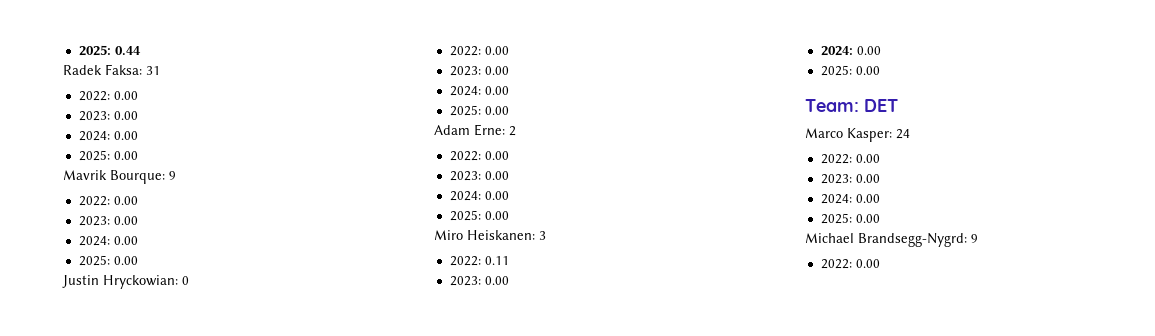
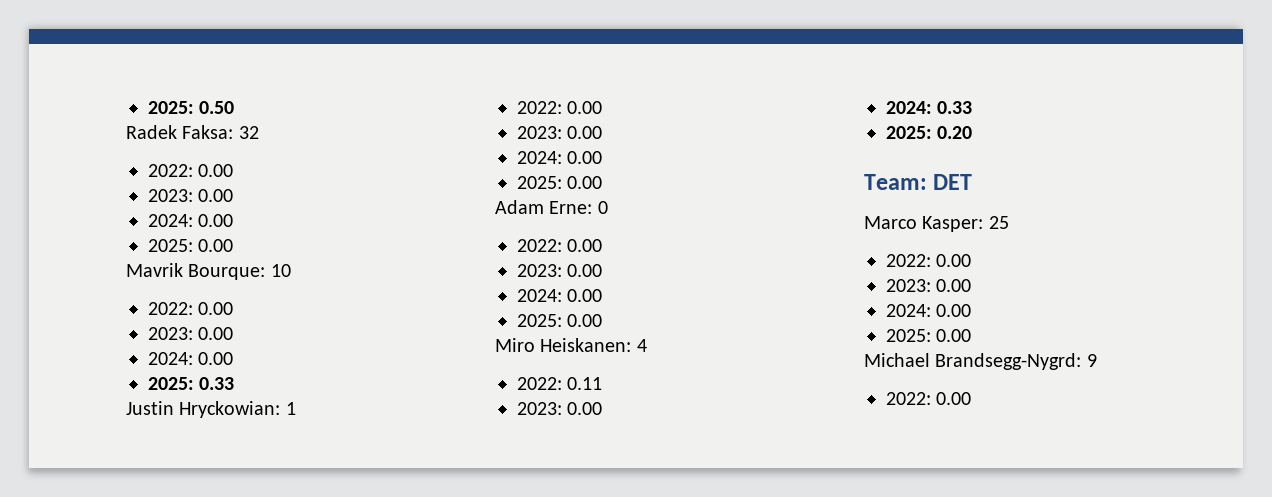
[78,45,141,56] 2025: 0.44 -> [148,101,235,114] 2025: 0.50
[146,66,160,75] 31 -> [238,126,259,139] 32
[169,171,176,180] [78,196,138,206] [78,216,138,226] [78,236,138,246] [78,255,138,266] 9 // 2022: 0.00 // 2023: 0.00 // 2024: 0.00 // 2025: 0.00 -> [270,264,291,277] [148,302,234,315] [148,327,234,340] [148,352,234,365] [148,377,235,390] 10 // 2022: 0.00 // 2023: 0.00 // 2024: 0.00 // 2025: 0.33
[182,276,189,285] 0 -> [285,402,296,415] 1
[509,126,516,136] 2 -> [597,201,608,214] 0
[539,231,546,240] 3 -> [636,339,647,352] 4
[856,46,881,55] [820,65,880,76] 0.00 // 2025: 0.00 -> [937,101,973,114] [886,126,973,139] 0.33 // 2025: 0.20
[896,129,910,139] 24 -> [988,216,1009,229] 25

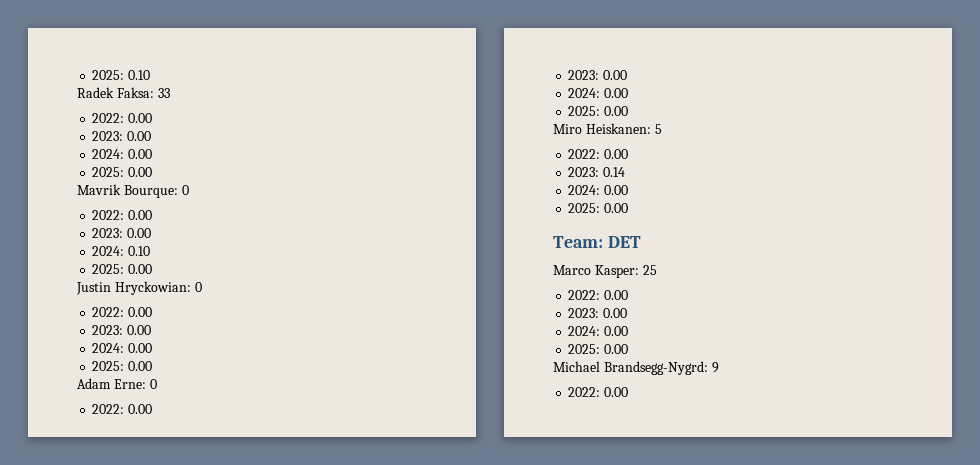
[148,101,235,114] 2025: 0.50 -> [92,70,151,80] 2025: 0.10
[238,126,259,139] 32 -> [157,88,170,98] 33
[270,264,291,277] [148,302,234,315] [148,327,234,340] [148,352,234,365] [148,377,235,390] 10 // 2022: 0.00 // 2023: 0.00 // 2024: 0.00 // 2025: 0.33 -> [181,185,189,195] [92,210,153,220] [92,228,152,238] [92,246,151,256] [92,264,153,274] 0 // 2022: 0.00 // 2023: 0.00 // 2024: 0.10 // 2025: 0.00
[285,402,296,415] 1 -> [194,282,202,292] 0
[636,339,647,352] [517,377,603,390] [517,402,603,415] [886,101,973,114] [886,126,973,139] 4 // 2022: 0.11 // 2023: 0.00 // 2024: 0.33 // 2025: 0.20 -> [654,124,662,134] [568,149,629,159] [568,167,626,177] [568,185,629,195] [568,203,629,213] 5 // 2022: 0.00 // 2023: 0.14 // 2024: 0.00 // 2025: 0.00

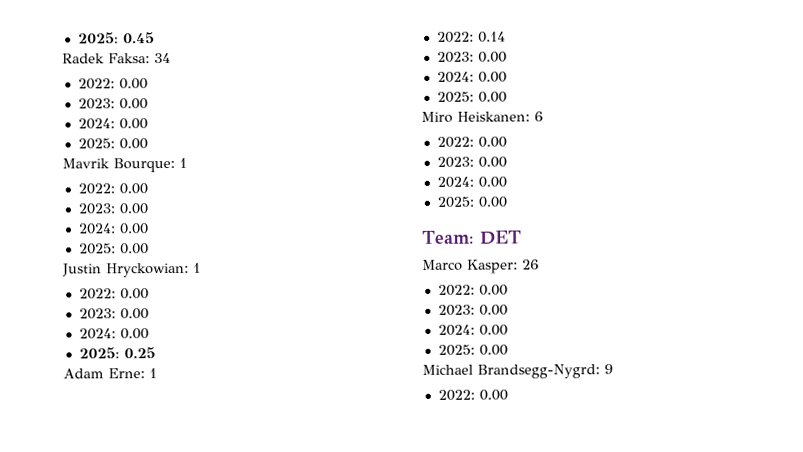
[92,70,151,80] 2025: 0.10 -> [77,32,155,44] 2025: 0.45
[157,88,170,98] 33 -> [154,53,171,64] 34
[181,185,189,195] [92,210,153,220] [92,228,152,238] [92,246,151,256] [92,264,153,274] [76,281,202,295] [92,307,153,317] [92,325,152,335] [92,343,153,353] [92,361,153,371] [77,378,157,389] [92,404,153,414] [568,70,628,80] [568,88,629,98] [568,106,629,116] [553,123,662,134] [568,149,629,159] [568,167,626,177] [568,185,629,195] [568,203,629,213] 0 // 2022: 0.00 // 2023: 0.00 // 2024: 0.10 // 2025: 0.00 // Justin Hryckowian: 0 // 2022: 0.00 // 2023: 0.00 // 2024: 0.00 // 2025: 0.00 // Adam Erne: 0 // 2022: 0.00 // 2023: 0.00 // 2024: 0.00 // 2025: 0.00 // Miro Heiskanen: 5 // 2022: 0.00 // 2023: 0.14 // 2024: 0.00 // 2025: 0.00 -> [179,157,187,168] [77,183,148,195] [77,203,148,215] [77,223,149,235] [78,243,149,255] [62,262,201,278] [78,288,149,300] [78,308,149,320] [78,328,149,340] [78,347,156,359] [63,368,157,379] [436,31,506,43] [436,51,507,63] [436,71,507,83] [436,91,507,103] [421,111,543,123] [436,136,507,148] [436,156,507,168] [436,176,507,188] [436,196,507,208] 1 // 2022: 0.00 // 2023: 0.00 // 2024: 0.00 // 2025: 0.00 // Justin Hryckowian: 1 // 2022: 0.00 // 2023: 0.00 // 2024: 0.00 // 2025: 0.25 // Adam Erne: 1 // 2022: 0.14 // 2023: 0.00 // 2024: 0.00 // 2025: 0.00 // Miro Heiskanen: 6 // 2022: 0.00 // 2023: 0.00 // 2024: 0.00 // 2025: 0.00
[642,265,657,275] 25 -> [522,259,539,270] 26

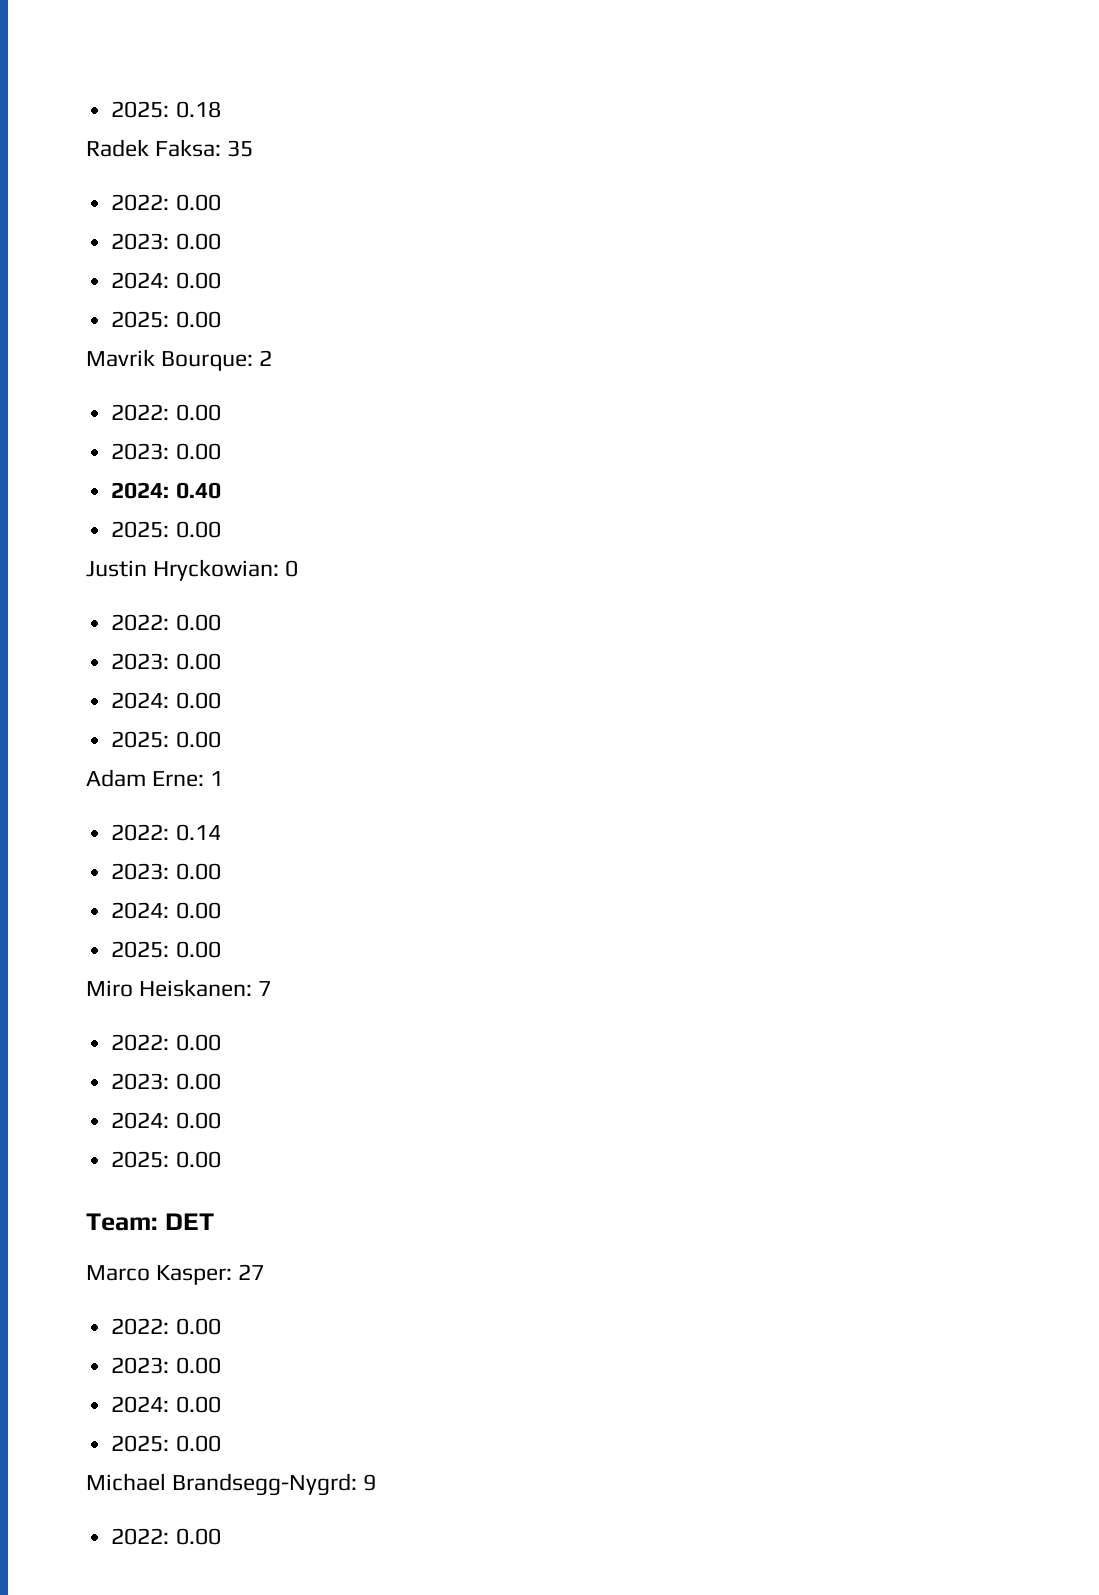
[77,32,155,44] 2025: 0.45 -> [111,101,221,118] 2025: 0.18
[154,53,171,64] 34 -> [227,140,254,157] 35
[179,157,187,168] [77,183,148,195] [77,203,148,215] [77,223,149,235] [78,243,149,255] [62,262,201,278] [78,288,149,300] [78,308,149,320] [78,328,149,340] [78,347,156,359] 1 // 2022: 0.00 // 2023: 0.00 // 2024: 0.00 // 2025: 0.00 // Justin Hryckowian: 1 // 2022: 0.00 // 2023: 0.00 // 2024: 0.00 // 2025: 0.25 -> [259,350,273,366] [111,404,221,421] [111,443,221,460] [111,482,221,499] [111,521,221,538] [86,559,299,581] [111,614,221,631] [111,653,221,670] [111,692,221,709] [111,731,221,748] 2 // 2022: 0.00 // 2023: 0.00 // 2024: 0.40 // 2025: 0.00 // Justin Hryckowian: 0 // 2022: 0.00 // 2023: 0.00 // 2024: 0.00 // 2025: 0.00
[534,111,543,122] 6 -> [258,981,272,996] 7
[522,259,539,270] 26 -> [238,1264,265,1280] 27

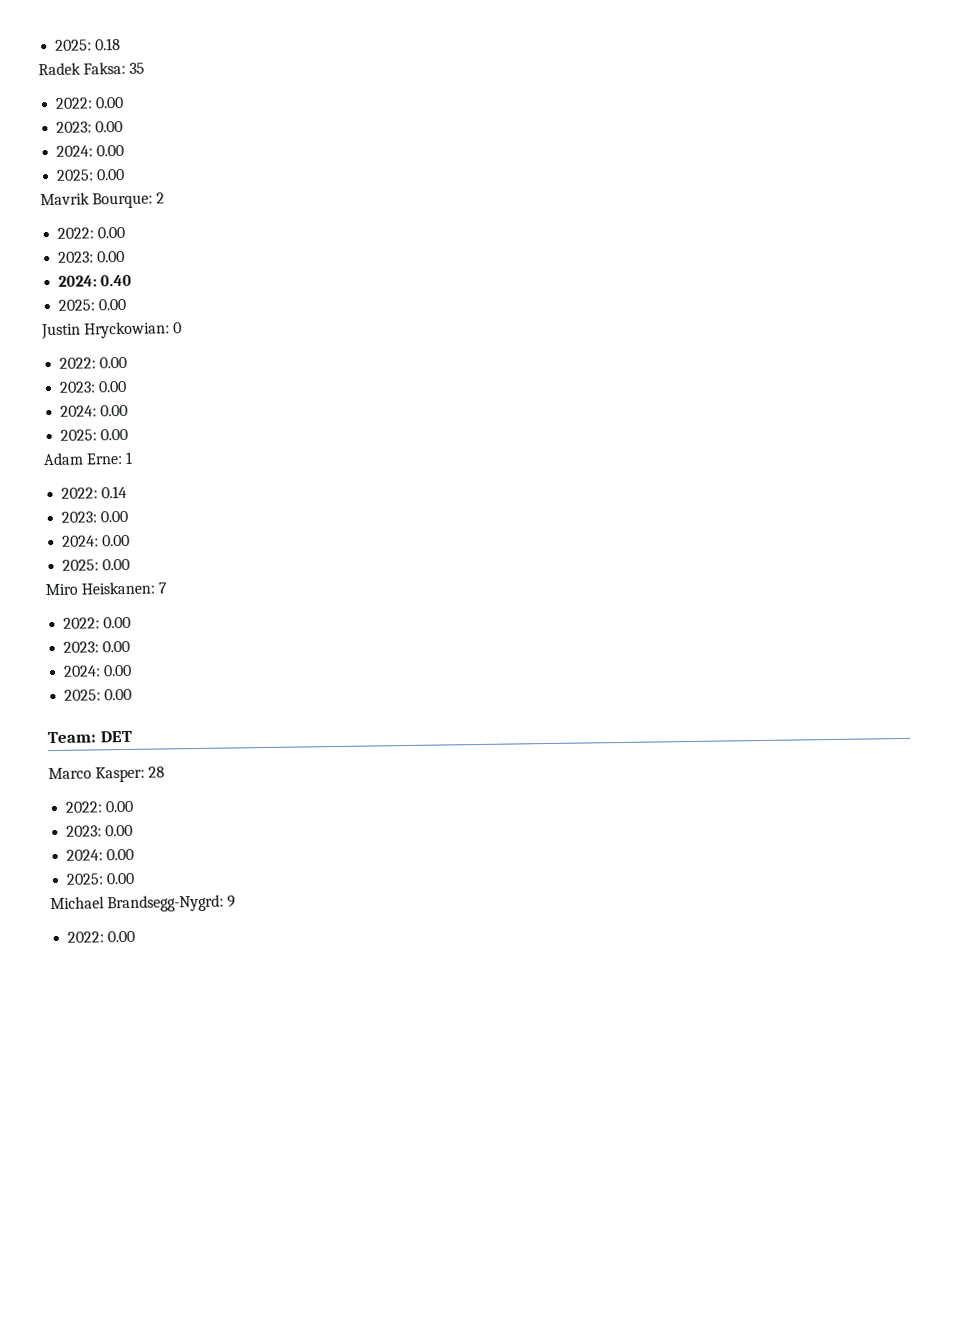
[238,1264,265,1280] 27 -> [148,766,166,778] 28

